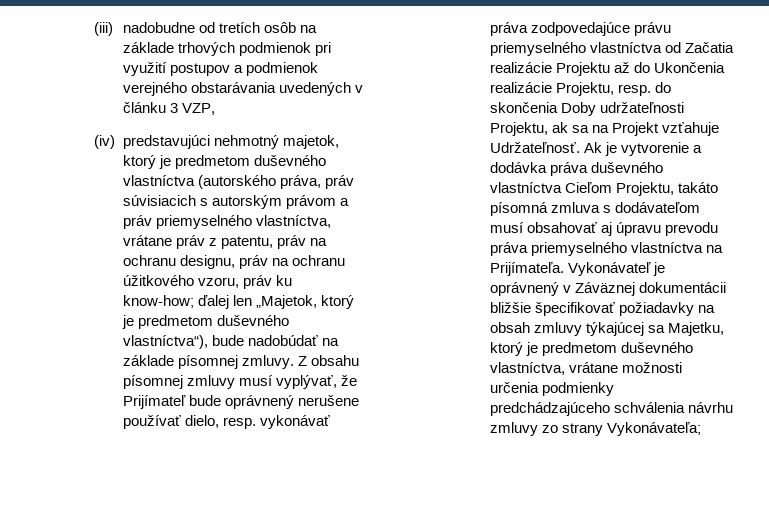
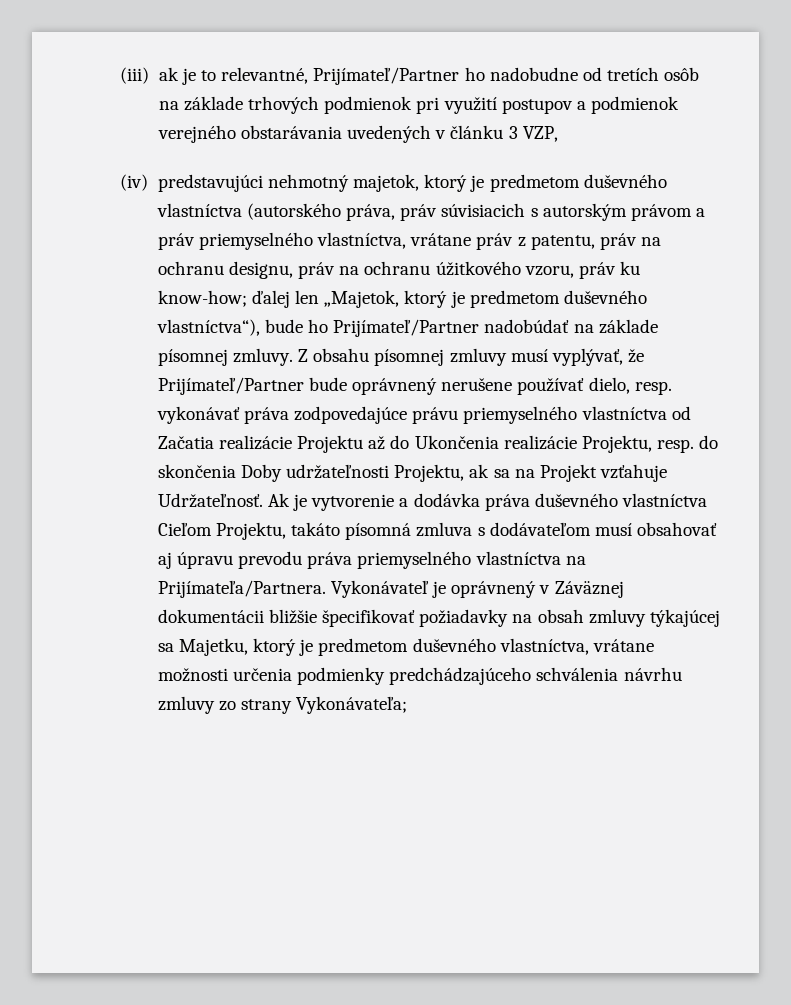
(113, 29) none -> [158,67,485,85] ak je to relevantné, Prijímateľ/Partner ho
(244, 340) none -> [308,319,480,337] ho Prijímateľ/Partner
[122,395,186,409] Prijímateľ -> [157,377,304,395] Prijímateľ/Partner
[489,262,564,276] Prijímateľa. -> [157,580,326,598] Prijímateľa/Partnera.

